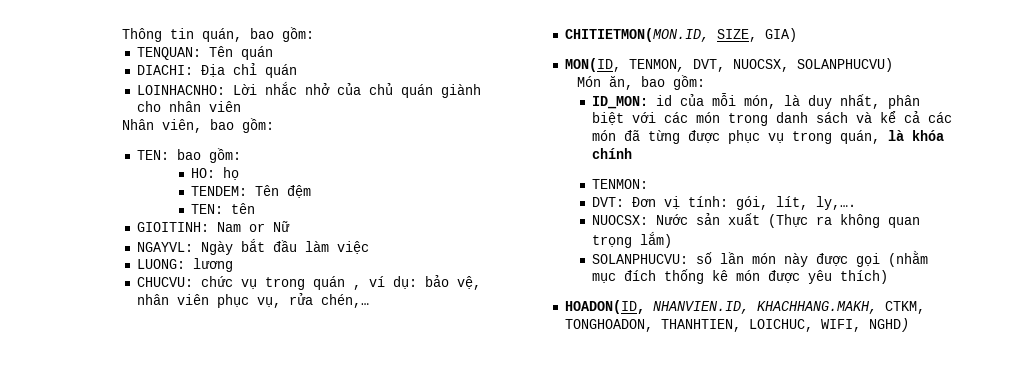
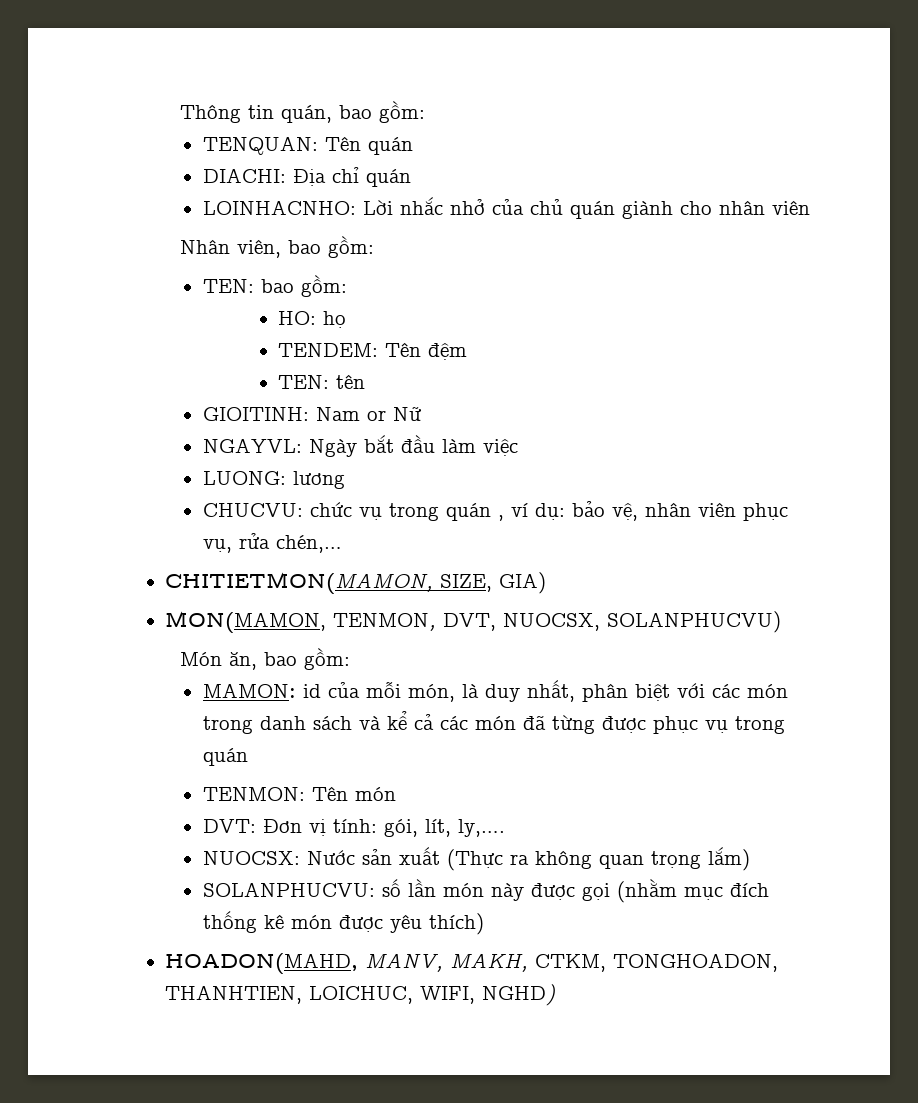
[564,28,709,42] CHITIETMON(MON.ID, -> [165,572,434,594] CHITIETMON(MAMON,
[564,58,621,72] MON(ID, -> [165,611,327,633] MON(MAMON,
[591,96,648,109] ID_MON: -> [202,683,296,698] MAMON:
[839,130,944,144] [591,148,632,159] quán, là khóa chính -> [202,748,248,766] quán
(648, 184) none -> [311,786,396,801] Tên món
[564,300,877,314] HOADON(ID, NHANVIEN.ID, KHACHHANG.MAKH, -> [165,953,529,974] HOADON(MAHD, MANV, MAKH,

